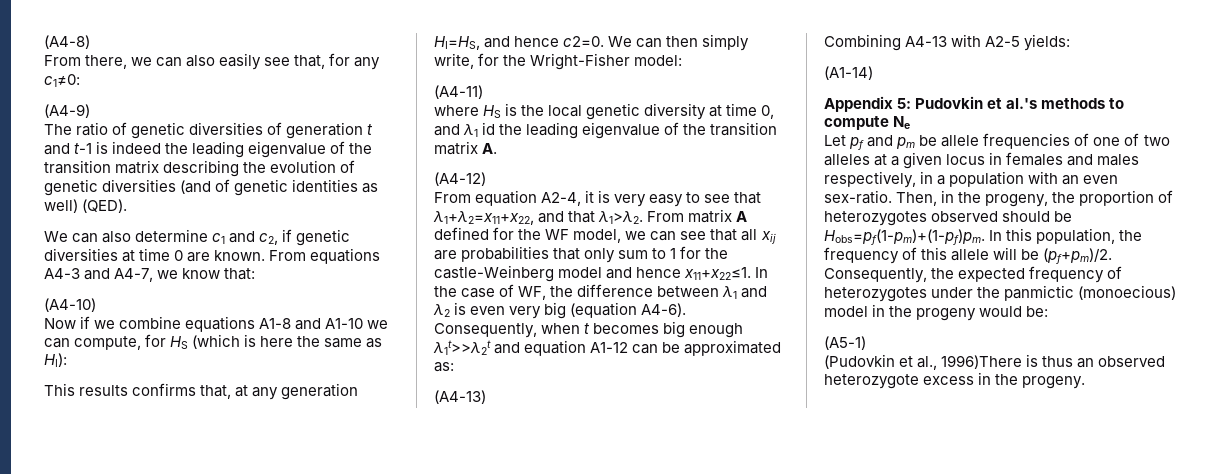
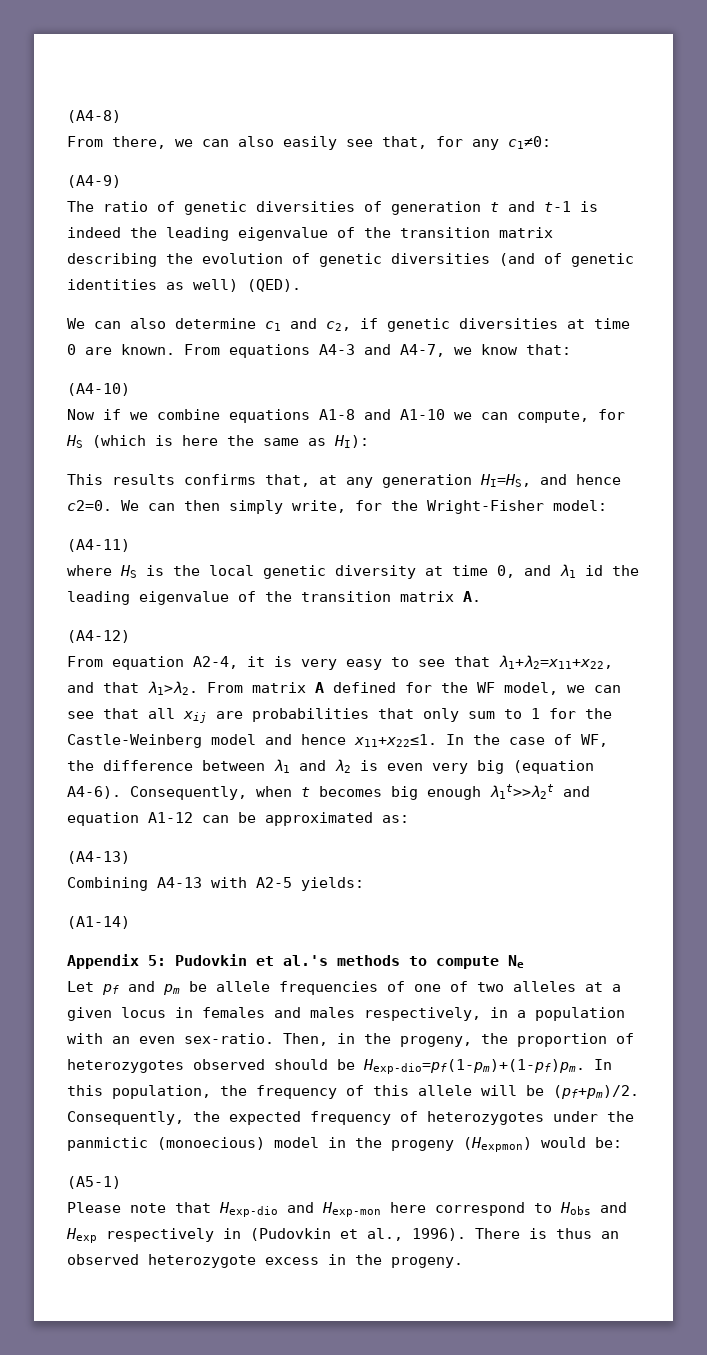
[434,265,554,282] castle-Weinberg -> [67,734,202,748] Castle-Weinberg
[824,229,985,245] Hobs=pf(1-pm)+(1-pf)pm. -> [363,1059,585,1074] Hexp-dio=pf(1-pm)+(1-pf)pm.
(977, 314) none -> [463,1137,532,1152] (Hexpmon)
(866, 343) none -> [67,1202,627,1217] [66,1228,241,1243] Please note that Hexp-dio and Hexp-mon here correspond to Hobs and Hexp respectively in
[941,355,1023,369] 1996)There -> [412,1228,520,1241] 1996). There

